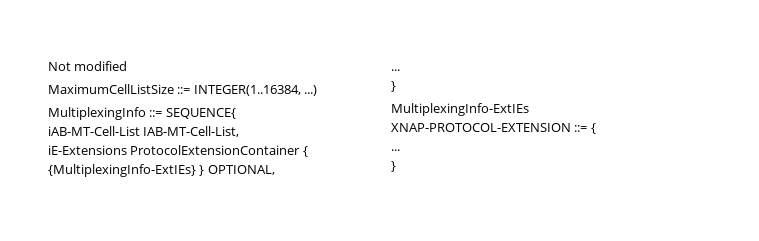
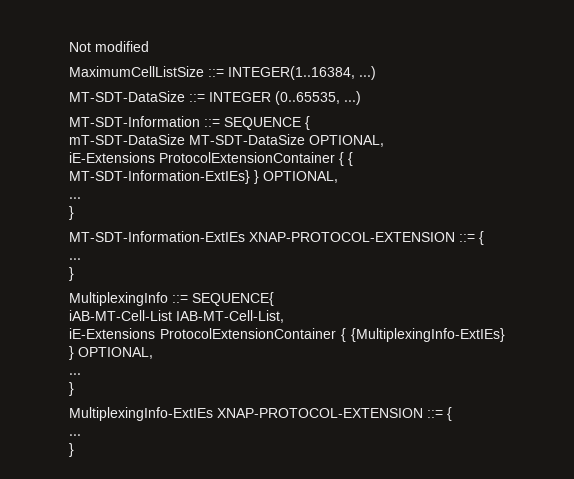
(318, 90) none -> [69,91,361,105] [69,116,310,130] [69,134,384,147] [69,152,353,166] [69,170,338,184] [69,197,81,199] [69,206,74,220] [69,231,484,245] [69,258,81,260] [69,267,74,281] // MT-SDT-DataSize ::= INTEGER (0..65535, ...) // MT-SDT-Information ::= SEQUENCE { // mT-SDT-DataSize MT-SDT-DataSize OPTIONAL, // iE-Extensions ProtocolExtensionContainer { { MT-SDT-Information-ExtIEs} } OPTIONAL, // ... // } // MT-SDT-Information-ExtIEs XNAP-PROTOCOL-EXTENSION ::= { // ... // }

